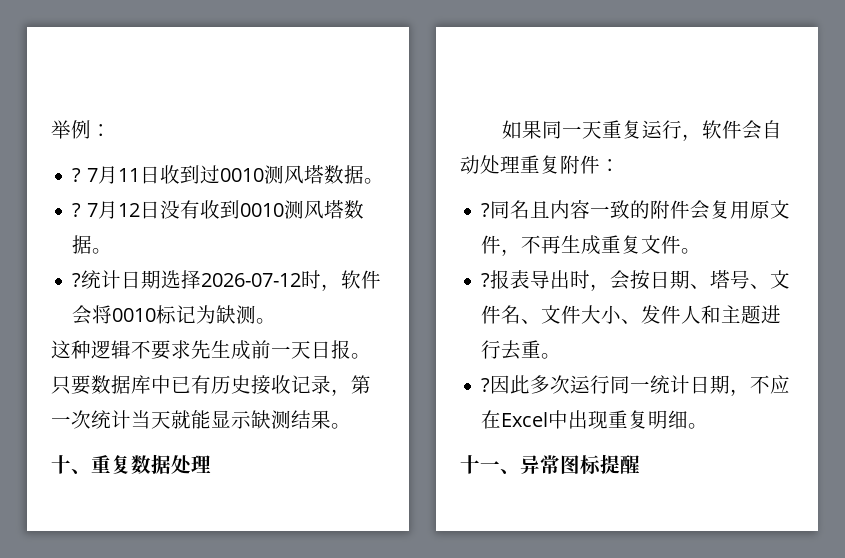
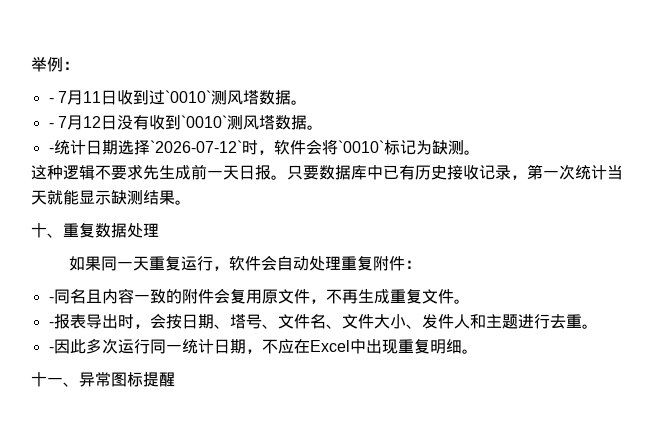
[72,168,82,182] ? -> [48,98,54,103] -
[219,165,384,184] [72,203,82,217] 0010测风塔数据。 // ? -> [164,90,307,105] [48,123,54,128] `0010`测风塔数据。 // -
[239,200,364,219] [72,235,113,254] [72,273,82,287] 0010测风塔数据。 // ? -> [180,115,323,130] [48,148,54,153] `0010`测风塔数据。 // -
[201,273,302,287] 2026-07-12 -> [149,140,242,153] `2026-07-12`
[112,308,157,322] 0010 -> [337,140,384,153] `0010`
[481,203,491,217] ? -> [48,297,54,302] -
[481,273,491,287] ? -> [48,322,54,327] -
[481,378,491,392] ? -> [48,347,54,352] -

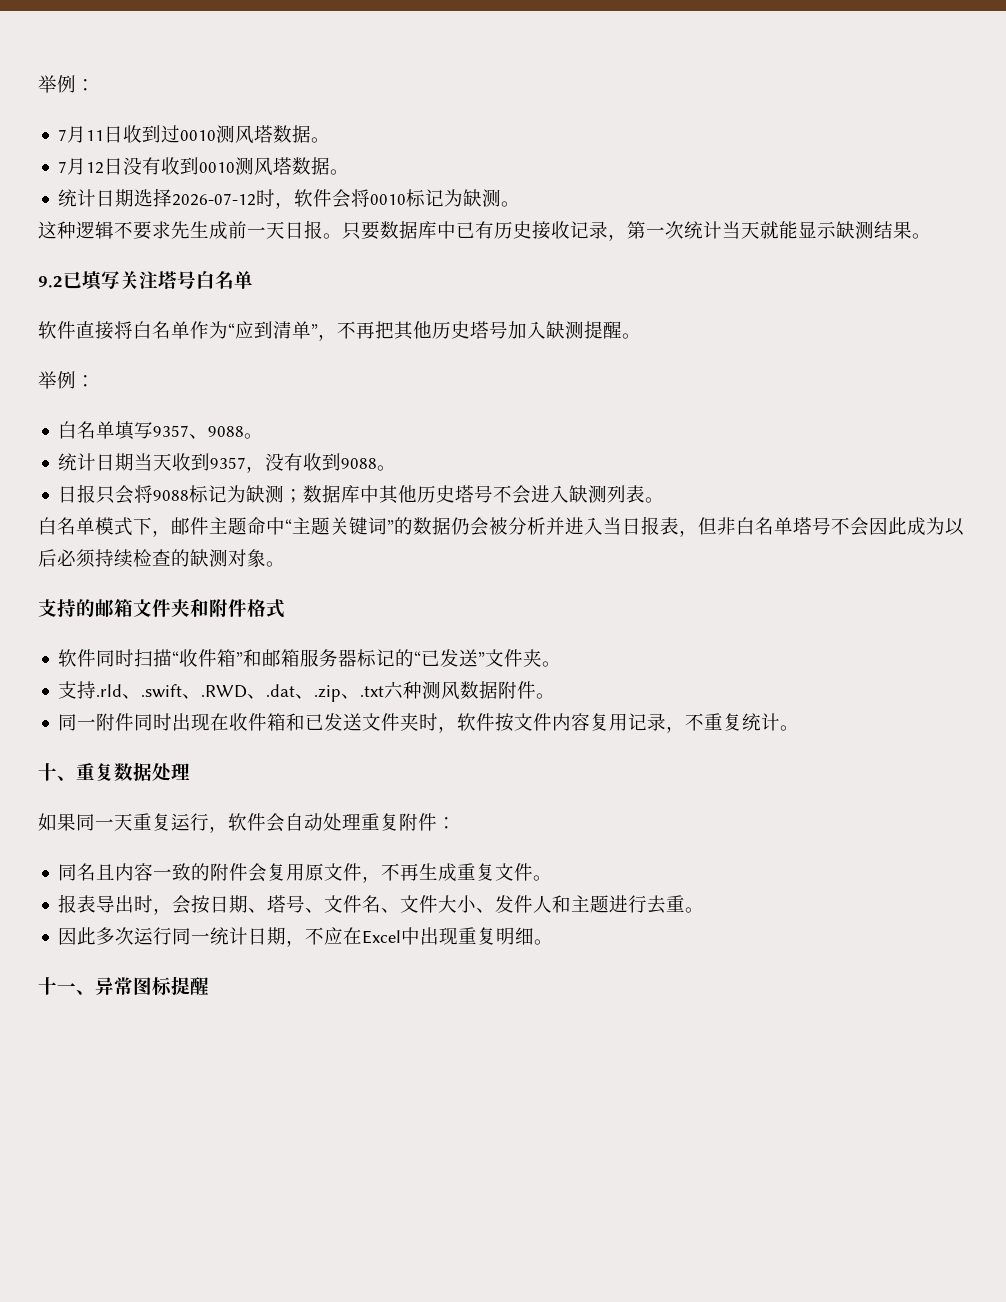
[31,57,79,72] [48,98,54,103] 举例： // - -> [38,75,95,93] 举例： //
[164,90,307,105] [48,123,54,128] `0010`测风塔数据。 // - -> [180,125,331,144] 0010测风塔数据。 //
[180,115,323,130] [48,148,54,153] `0010`测风塔数据。 // - -> [199,157,350,176] 0010测风塔数据。 //
[149,140,242,153] `2026-07-12` -> [172,193,257,206] 2026-07-12
[337,140,384,153] `0010` -> [370,194,407,205] 0010
(191, 202) none -> [38,271,253,291] [38,321,641,341] [38,371,95,389] [58,421,264,440] [58,453,397,473] [58,484,665,504] [38,516,964,537] [38,549,285,568] [38,599,285,618] [58,649,562,667] [58,681,556,702] [58,713,800,733] // 9.2已填写关注塔号白名单 // 软件直接将白名单作为“应到清单”，不再把其他历史塔号加入缺测提醒。 // 举例： // 白名单填写9357、9088。 // 统计日期当天收到9357，没有收到9088。 // 日报只会将9088标记为缺测；数据库中其他历史塔号不会进入缺测列表。 // 白名单模式下，邮件主题命中“主题关键词”的数据仍会被分析并进入当日报表，但非白名单塔号不会因此成为以后必须持续检查的缺测对象。 // 支持的邮箱文件夹和附件格式 // 软件同时扫描“收件箱”和邮箱服务器标记的“已发送”文件夹。 // 支持.rld、.swift、.RWD、.dat、.zip、.txt六种测风数据附件。 // 同一附件同时出现在收件箱和已发送文件夹时，软件按文件内容复用记录，不重复统计。
[48,297,54,302] - -> (456, 823) none
[48,322,54,327] - -> (553, 878) none
[48,347,54,352] - -> (705, 910) none

